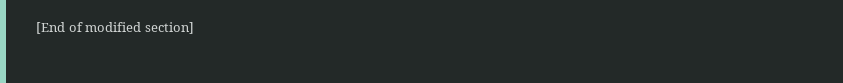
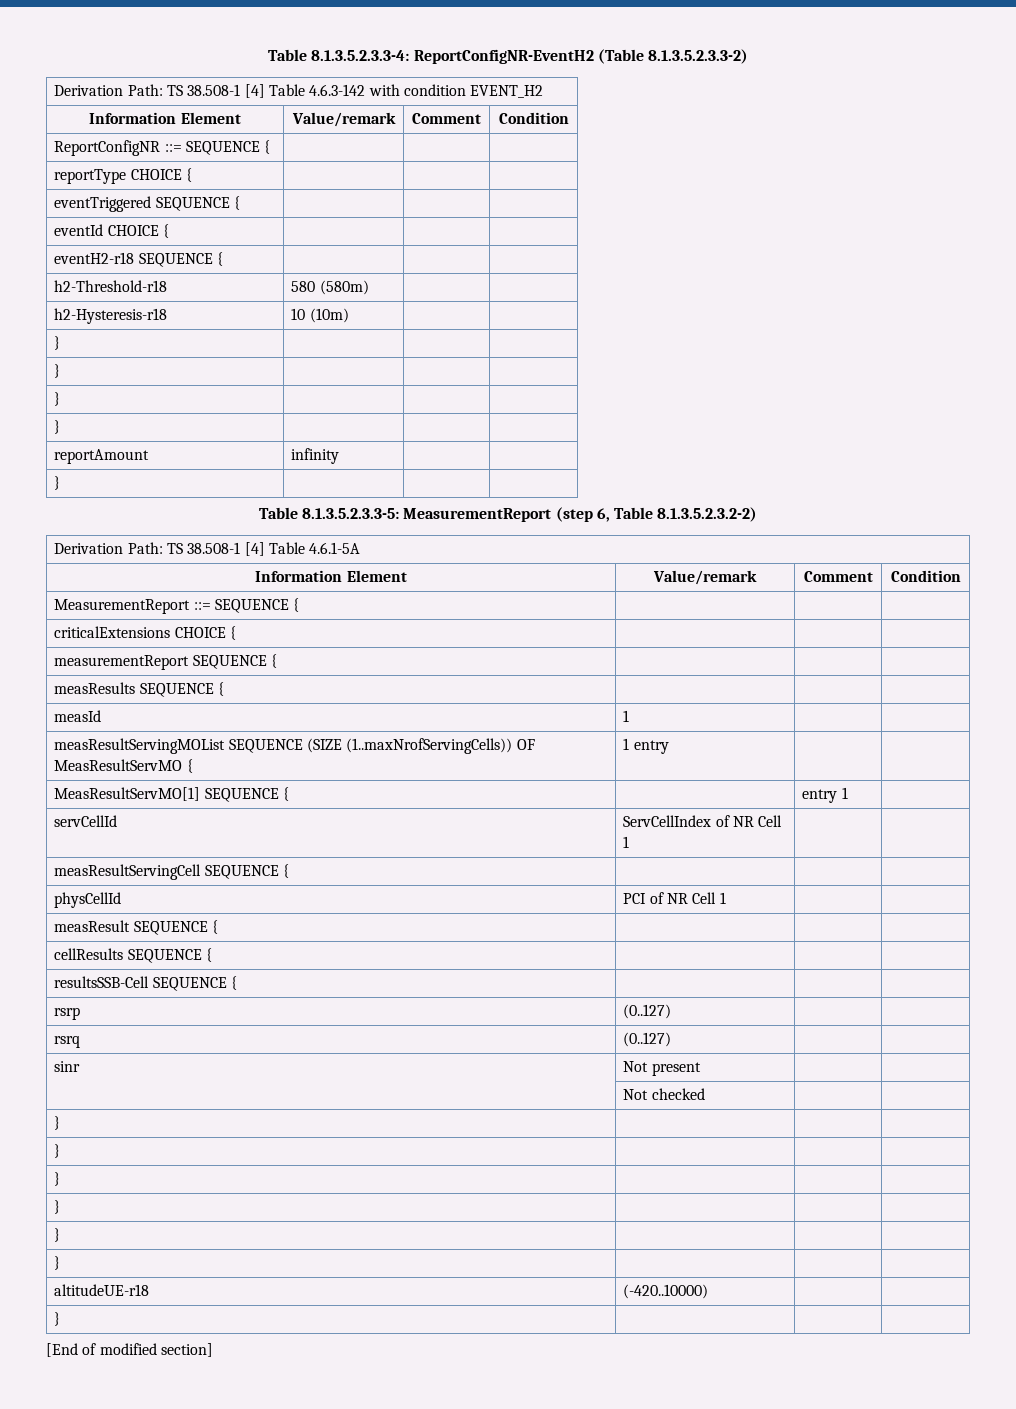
(36, 28) none -> [267,49,749,64] [54,84,544,98] [89,112,241,124] [291,112,396,127] [412,113,481,124] [498,112,569,124] [54,140,271,156] [54,168,192,184] [54,196,240,212] [54,224,169,238] [54,252,223,267] [54,280,168,292] [291,280,369,295] [54,308,168,324] [291,308,349,323] [54,336,61,350] [54,364,61,378] [54,392,61,406] [54,420,61,434] [54,449,150,464] [291,448,340,464] [54,476,61,490] [258,507,758,522] [54,542,361,556] [255,570,407,582] [653,570,757,585] [803,571,873,582] [890,570,961,582] [54,598,300,614] [54,626,236,640] [54,654,277,670] [54,682,224,697] [54,710,102,722] [623,710,630,722] [54,738,535,754] [54,759,193,773] [623,738,669,754] [54,787,289,802] [802,787,848,803] [54,815,118,827] [623,815,783,827] [623,836,630,848] [54,864,289,880] [54,892,122,908] [623,892,726,904] [54,920,218,935] [54,948,212,963] [54,976,237,991] [54,1007,81,1020] [623,1004,672,1019] [54,1036,81,1048] [623,1032,672,1047] [54,1061,81,1072] [623,1061,701,1076] [623,1088,705,1100] [54,1116,61,1130] [54,1144,61,1158] [54,1172,61,1186] [54,1200,61,1214] [54,1228,61,1242] [54,1256,61,1270] [54,1284,150,1296] [623,1284,709,1299] [54,1312,61,1326] Table 8.1.3.5.2.3.3-4: ReportConfigNR-EventH2 (Table 8.1.3.5.2.3.3-2) // Derivation Path: TS 38.508-1 [4] Table 4.6.3-142 with condition EVENT_H2 // Information Element | Value/remark | Comment | Condition // ReportConfigNR ::= SEQUENCE { | | | // reportType CHOICE { | | | // eventTriggered SEQUENCE { | | | // eventId CHOICE { | | | // eventH2-r18 SEQUENCE { | | | // h2-Threshold-r18 | 580 (580m) | | // h2-Hysteresis-r18 | 10 (10m) | | // } | | | // } | | | // } | | | // } | | | // reportAmount | infinity | | // } | | | // Table 8.1.3.5.2.3.3-5: MeasurementReport (step 6, Table 8.1.3.5.2.3.2-2) // Derivation Path: TS 38.508-1 [4] Table 4.6.1-5A // Information Element | Value/remark | Comment | Condition // MeasurementReport ::= SEQUENCE { | | | // criticalExtensions CHOICE { | | | // measurementReport SEQUENCE { | | | // measResults SEQUENCE { | | | // measId | 1 | | // measResultServingMOList SEQUENCE (SIZE (1..maxNrofServingCells)) OF MeasResultServMO { | 1 entry | | // MeasResultServMO[1] SEQUENCE { | | entry 1 | // servCellId | ServCellIndex of NR Cell 1 | | // measResultServingCell SEQUENCE { | | | // physCellId | PCI of NR Cell 1 | | // measResult SEQUENCE { | | | // cellResults SEQUENCE { | | | // resultsSSB-Cell SEQUENCE { | | | // rsrp | (0..127) | | // rsrq | (0..127) | | // sinr | Not present | | // | Not checked | | // } | | | // } | | | // } | | | // } | | | // } | | | // } | | | // altitudeUE-r18 | (-420..10000) | | // } | | | //

